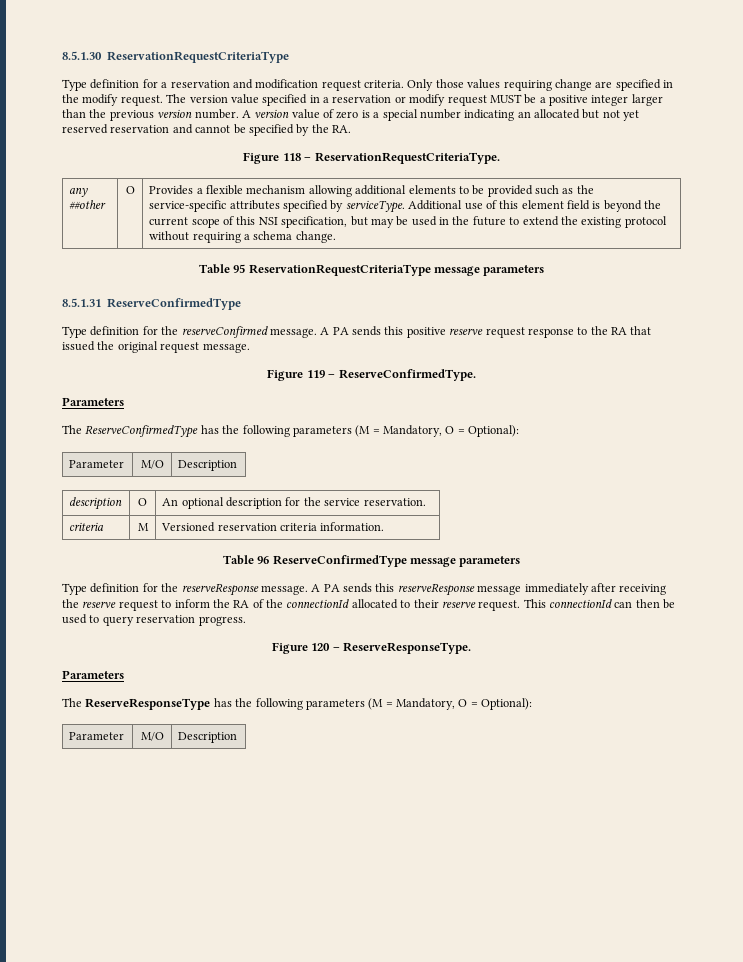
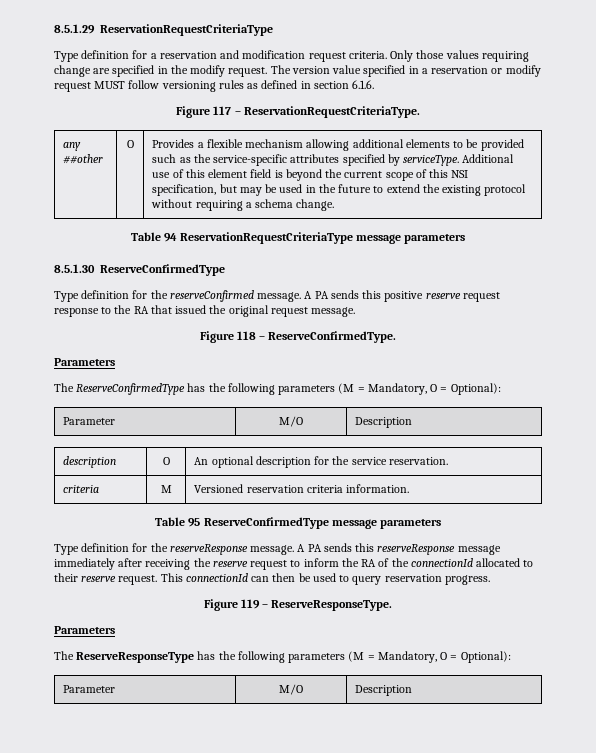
[62,51,102,60] 8.5.1.30 -> [54,24,95,34] 8.5.1.29
[524,94,663,106] [62,109,640,121] [62,124,351,136] [243,152,301,164] be a positive integer larger than the previous version number. A version value of zero is a special number indicating an allocated but not yet reserved reservation and cannot be specified by the RA. // Figure 118 -> [128,80,375,92] [176,106,232,118] follow versioning rules as defined in section 6.1.6. // Figure 117
[233,264,246,273] 95 -> [163,233,177,242] 94
[62,298,101,307] 8.5.1.31 -> [54,264,95,273] 8.5.1.30
[306,370,325,378] 119 -> [236,331,256,340] 118
[257,556,270,564] 96 -> [188,518,201,527] 95
[311,643,331,651] 120 -> [240,599,260,609] 119

